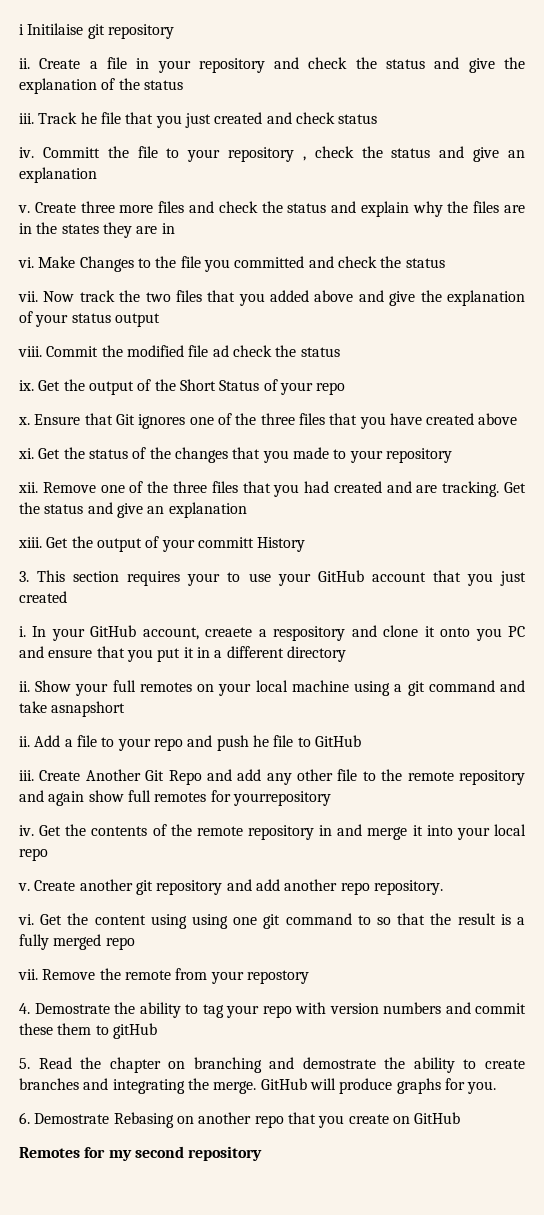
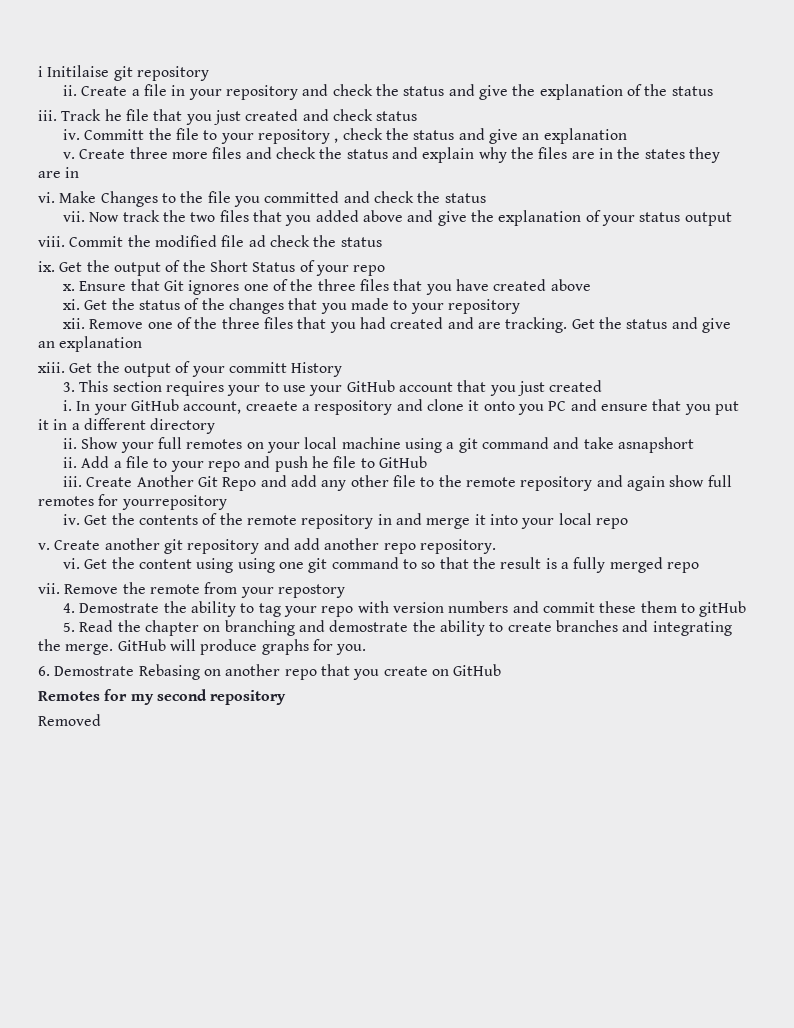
(263, 1153) none -> [38,714,101,726] // Removed

